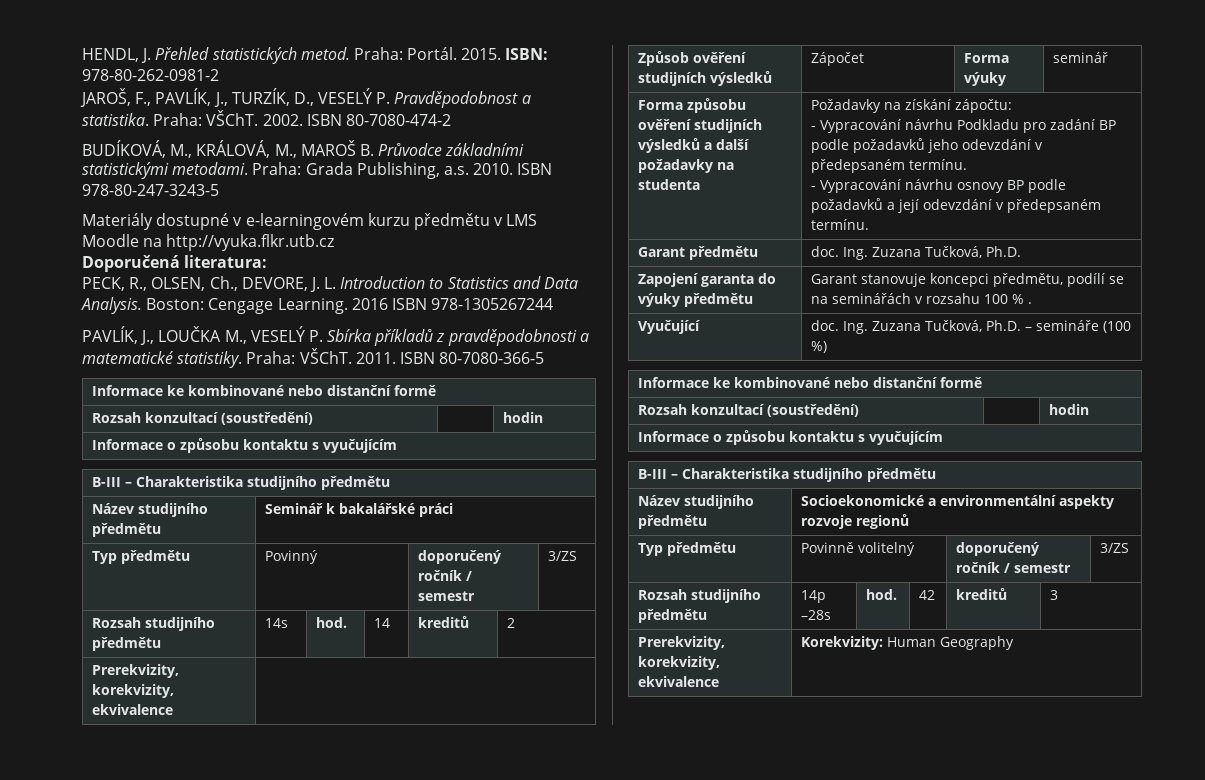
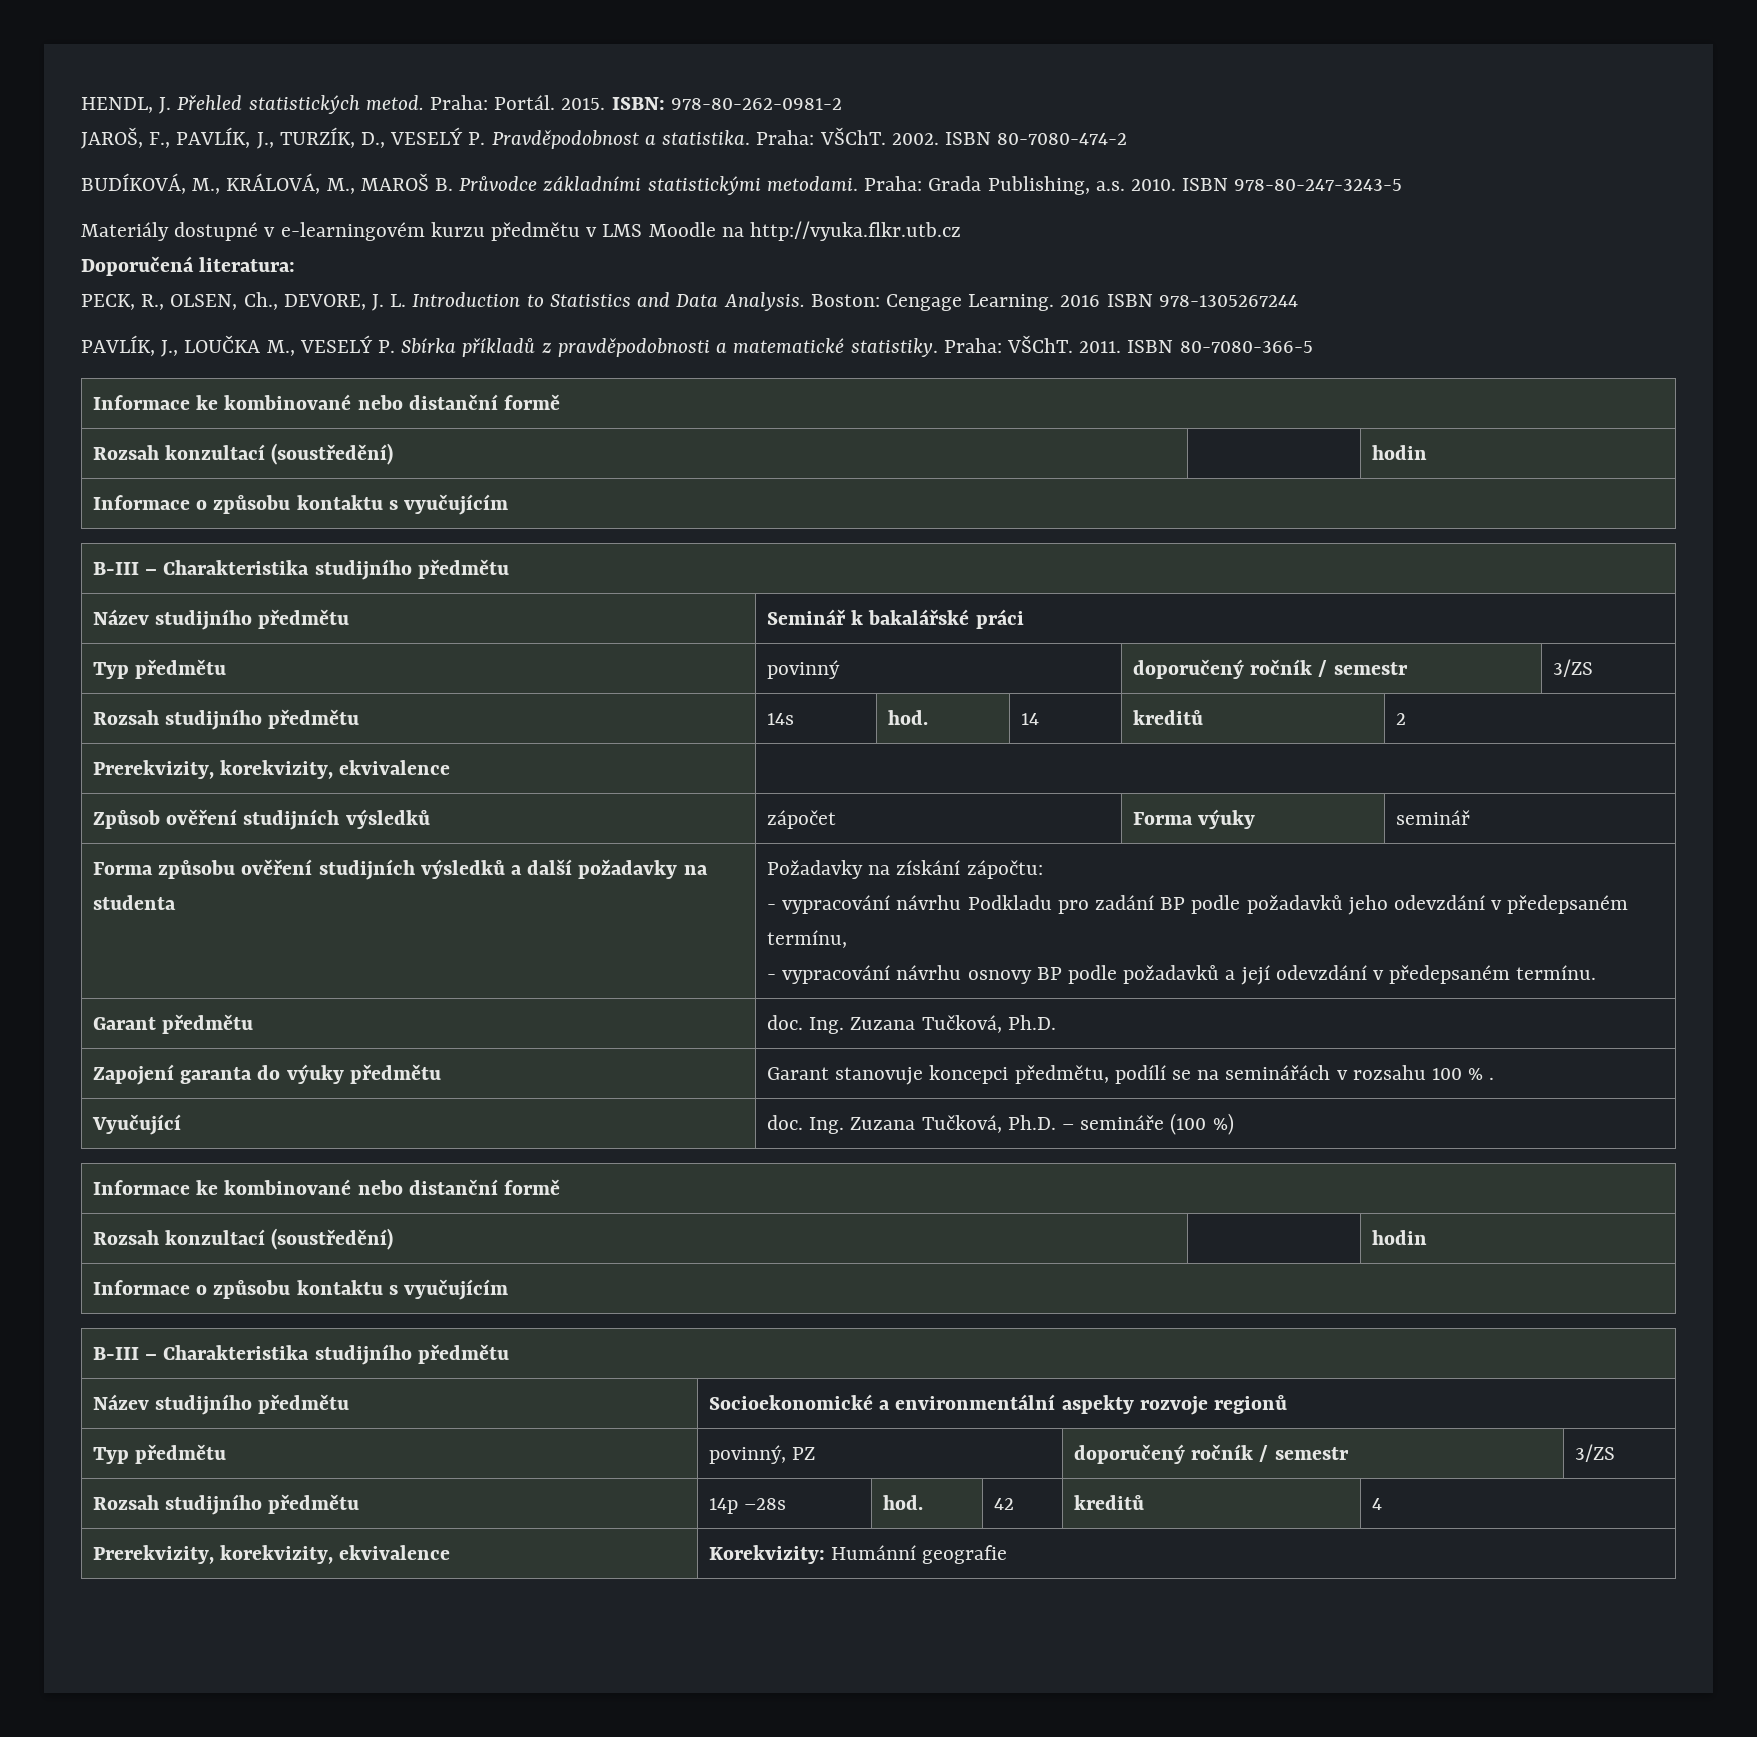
[265,550,319,564] Povinný -> [766,660,840,679] povinný
[811,52,865,66] Zápočet -> [766,810,836,829] zápočet
[820,119,902,133] Vypracování -> [782,895,891,914] vypracování
[909,159,968,170] [811,179,902,193] termínu. // - Vypracování -> [766,930,847,948] [766,965,891,984] termínu, // - vypracování
[801,542,916,556] Povinně volitelný -> [708,1445,816,1464] povinný, PZ
[1050,590,1059,600] 3 -> [1371,1498,1382,1510] 4
[887,636,1015,650] Human Geography -> [831,1545,1008,1564] Humánní geografie

